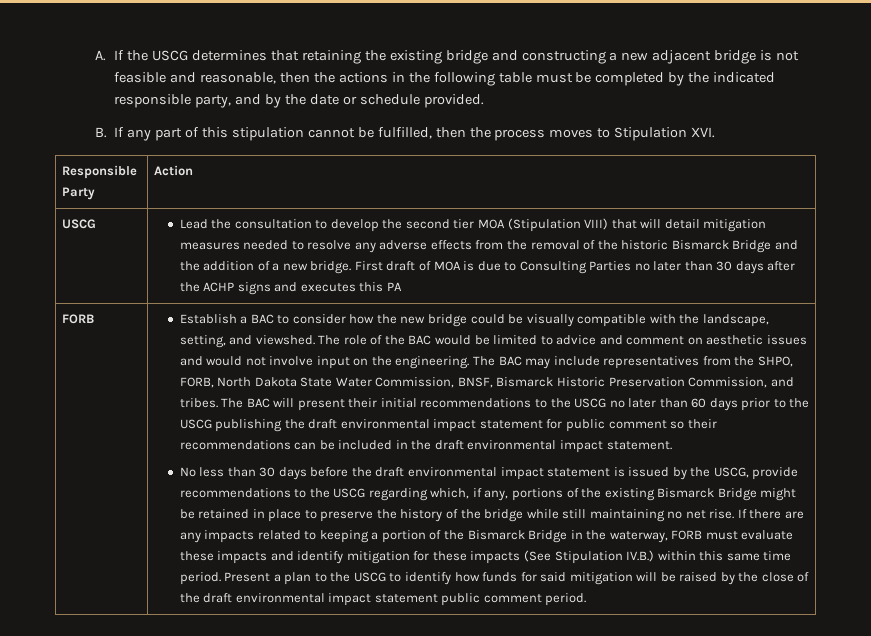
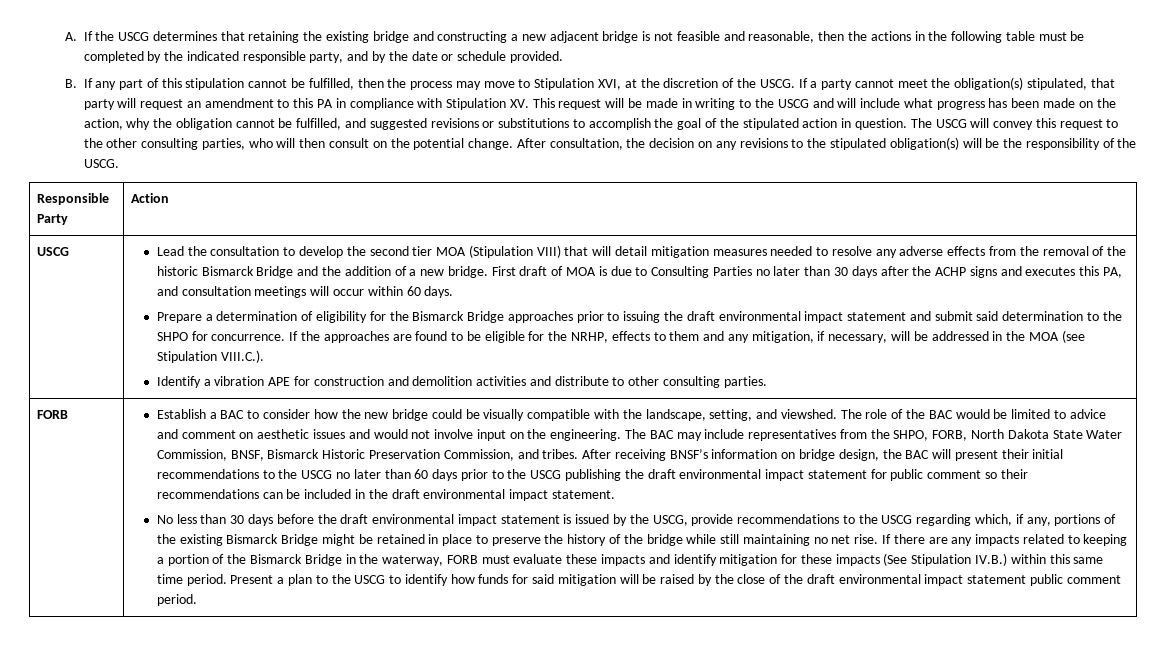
[549,127,716,141] moves to Stipulation XVI. -> [455,77,1115,90] [83,98,1116,110] [83,118,1119,130] [83,137,1137,150] [83,159,119,168] may move to Stipulation XVI, at the discretion of the USCG. If a party cannot meet the obligation(s) stipulated, that party will request an amendment to this PA in compliance with Stipulation XV. This request will be made in writing to the USCG and will include what progress has been made on the action, why the obligation cannot be fulfilled, and suggested revisions or substitutions to accomplish the goal of the stipulated action in question. The USCG will convey this request to the other consulting parties, who will then consult on the potential change. After consultation, the decision on any revisions to the stipulated obligation(s) will be the responsibility of the USCG.
[386,282,402,291] PA -> [1103,267,1123,278] [156,286,454,298] [156,311,1122,323] [156,330,1085,343] [156,350,264,363] [156,376,767,388] PA, and consultation meetings will occur within 60 days. // Prepare a determination of eligibility for the Bismarck Bridge approaches prior to issuing the draft environmental impact statement and submit said determination to the SHPO for concurrence. If the approaches are found to be eligible for the NRHP, effects to them and any mitigation, if necessary, will be addressed in the MOA (see Stipulation VIII.C.). // Identify a vibration APE for construction and demolition activities and distribute to other consulting parties.
[221,398,244,408] The -> [582,449,902,461] After receiving BNSF’s information on bridge design, the

